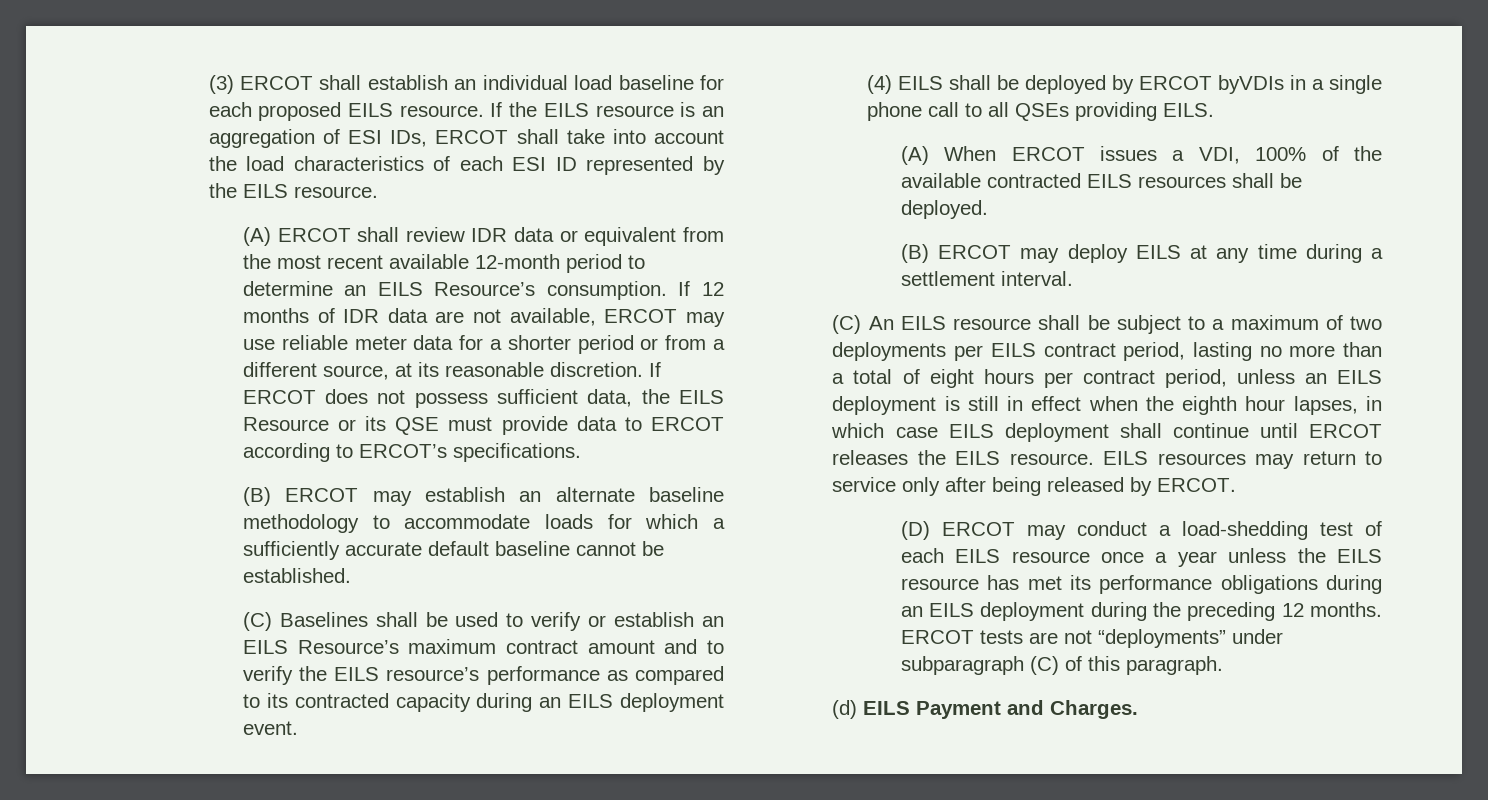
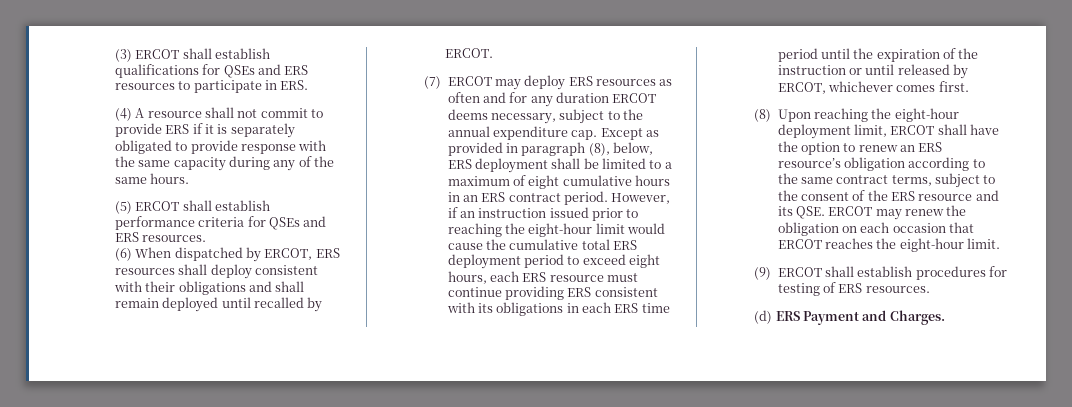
[454,75,724,90] [208,102,725,121] [208,129,724,148] [208,156,725,175] [208,183,378,198] [242,227,724,246] [242,254,645,273] [242,281,724,300] [242,308,725,327] [242,335,725,354] [242,362,661,380] [242,389,724,408] [242,416,724,435] [242,443,581,462] [242,487,724,506] [242,514,725,533] [242,541,664,560] [242,568,351,583] [242,612,724,631] [242,639,724,654] [242,666,724,685] [242,693,724,712] [242,721,298,735] [866,75,1382,94] [866,102,1214,121] [900,146,1382,165] [900,173,1302,188] [900,200,988,219] [900,244,1384,263] [900,271,1073,286] [832,315,1181,334] an individual load baseline for each proposed EILS resource. If the EILS resource is an aggregation of ESI IDs, ERCOT shall take into account the load characteristics of each ESI ID represented by the EILS resource. // (A) ERCOT shall review IDR data or equivalent from the most recent available 12-month period to determine an EILS Resource’s consumption. If 12 months of IDR data are not available, ERCOT may use reliable meter data for a shorter period or from a different source, at its reasonable discretion. If ERCOT does not possess sufficient data, the EILS Resource or its QSE must provide data to ERCOT according to ERCOT’s specifications. // (B) ERCOT may establish an alternate baseline methodology to accommodate loads for which a sufficiently accurate default baseline cannot be established. // (C) Baselines shall be used to verify or establish an EILS Resource’s maximum contract amount and to verify the EILS resource’s performance as compared to its contracted capacity during an EILS deployment event. // (4) EILS shall be deployed by ERCOT byVDIs in a single phone call to all QSEs providing EILS. // (A) When ERCOT issues a VDI, 100% of the available contracted EILS resources shall be deployed. // (B) ERCOT may deploy EILS at any time during a settlement interval. // (C) An EILS resource shall be subject -> [114,64,309,78] [114,80,309,93] [114,107,324,121] [114,123,295,138] [114,140,327,154] [114,156,335,171] [114,173,190,184] [114,200,271,214] [114,216,327,230] [114,232,207,242] [114,247,340,262] [114,264,319,279] [113,281,305,295] [114,297,323,312] [444,48,493,58] [424,75,673,90] [447,92,657,107] [447,109,644,124] [447,126,660,140] [447,142,654,156] [447,158,647,173] qualifications for QSEs and ERS resources to participate in ERS. // (4) A resource shall not commit to provide ERS if it is separately obligated to provide response with the same capacity during any of the same hours. // (5) ERCOT shall establish performance criteria for QSEs and ERS resources. // (6) When dispatched by ERCOT, ERS resources shall deploy consistent with their obligations and shall remain deployed until recalled by ERCOT. // (7) ERCOT may deploy ERS resources as often and for any duration ERCOT deems necessary, subject to the annual expenditure cap. Except as provided in paragraph (8), below, ERS deployment shall be limited
[1350,316,1382,330] [832,342,1382,361] [832,369,1382,388] [832,396,1382,415] [831,423,1382,442] [832,450,1382,469] [832,477,1237,496] [900,521,1382,540] [900,548,1382,567] [900,575,1382,594] [900,602,1382,621] [900,629,1283,648] [900,656,1223,675] two deployments per EILS contract period, lasting no more than a total of eight hours per contract period, unless an EILS deployment is still in effect when the eighth hour lapses, in which case EILS deployment shall continue until ERCOT releases the EILS resource. EILS resources may return to service only after being released by ERCOT. // (D) ERCOT may conduct a load-shedding test of each EILS resource once a year unless the EILS resource has met its performance obligations during an EILS deployment during the preceding 12 months. ERCOT tests are not “deployments” under subparagraph (C) of this paragraph. -> [528,175,671,189] [447,191,671,205] [447,207,639,221] [447,223,666,237] [447,239,638,250] [447,254,661,269] [447,271,639,284] [447,286,658,300] [446,302,670,316] [777,48,979,62] [777,64,969,79] [777,81,969,94] [754,108,959,122] [777,124,1000,139] [777,141,943,155] [777,157,985,171] [777,173,996,188] [777,190,999,201] [777,205,967,220] [777,222,975,236] [777,238,1001,252] [754,266,1008,280] [777,282,930,296] eight cumulative hours in an ERS contract period. However, if an instruction issued prior to reaching the eight-hour limit would cause the cumulative total ERS deployment period to exceed eight hours, each ERS resource must continue providing ERS consistent with its obligations in each ERS time period until the expiration of the instruction or until released by ERCOT, whichever comes first. // (8) Upon reaching the eight-hour deployment limit, ERCOT shall have the option to renew an ERS resource’s obligation according to the same contract terms, subject to the consent of the ERS resource and its QSE. ERCOT may renew the obligation on each occasion that ERCOT reaches the eight-hour limit. // (9) ERCOT shall establish procedures for testing of ERS resources.
[863,701,911,715] EILS -> [775,311,800,321] ERS

